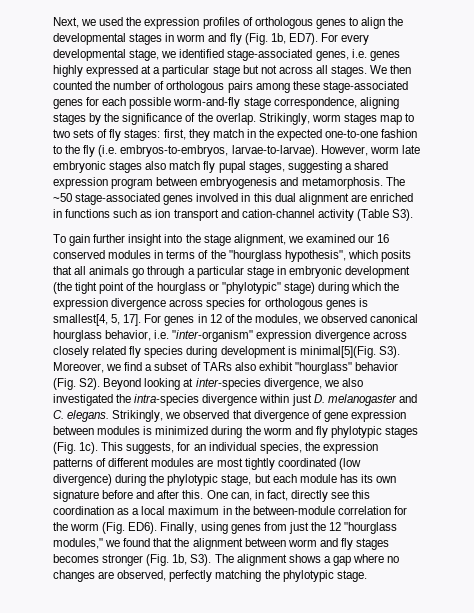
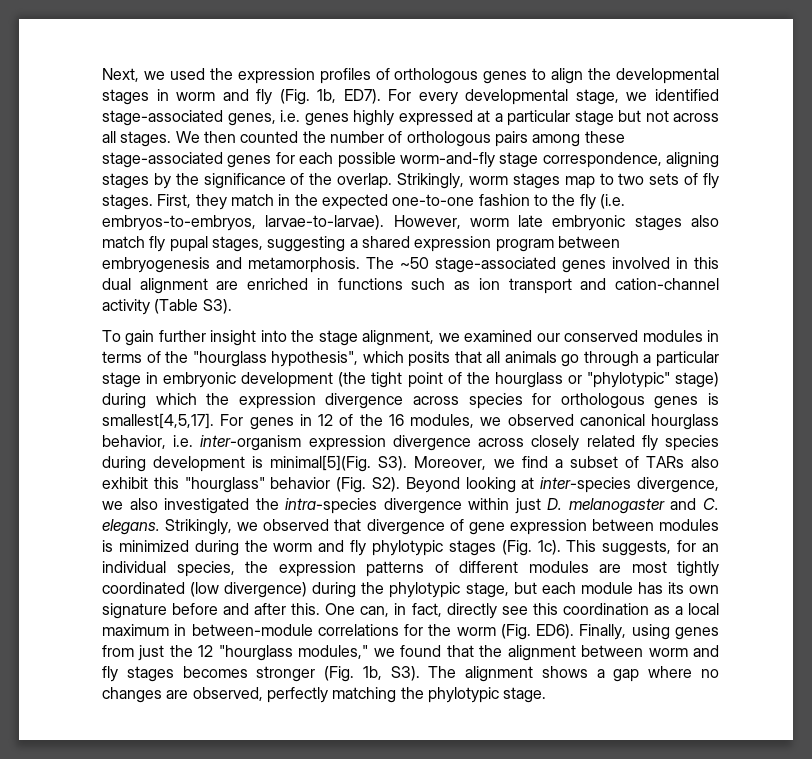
[124,129,186,141] stages: first, -> [102,194,192,210] stages. First,
[377,234,390,243] 16 -> (560, 337) none
[53,314,142,326] smallest[4, 5, 17]. -> [102,413,214,429] smallest[4,5,17].
(252, 318) none -> [388,414,404,426] 16
[172,330,254,342] "inter-organism" -> [200,435,302,451] inter-organism
(293, 366) none -> [153,477,179,489] this
[234,506,391,515] the between-module correlation -> [191,624,399,636] between-module correlations

